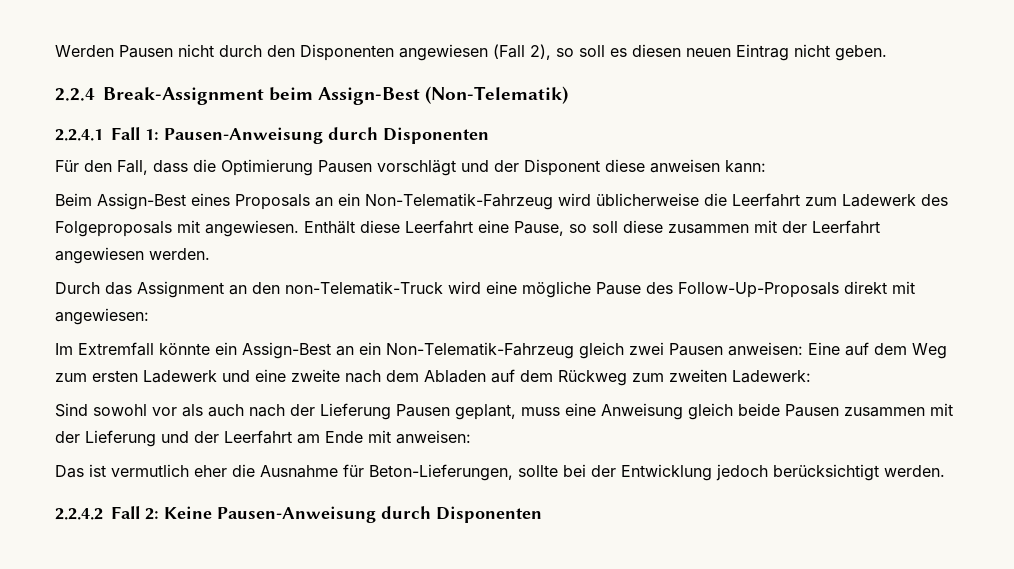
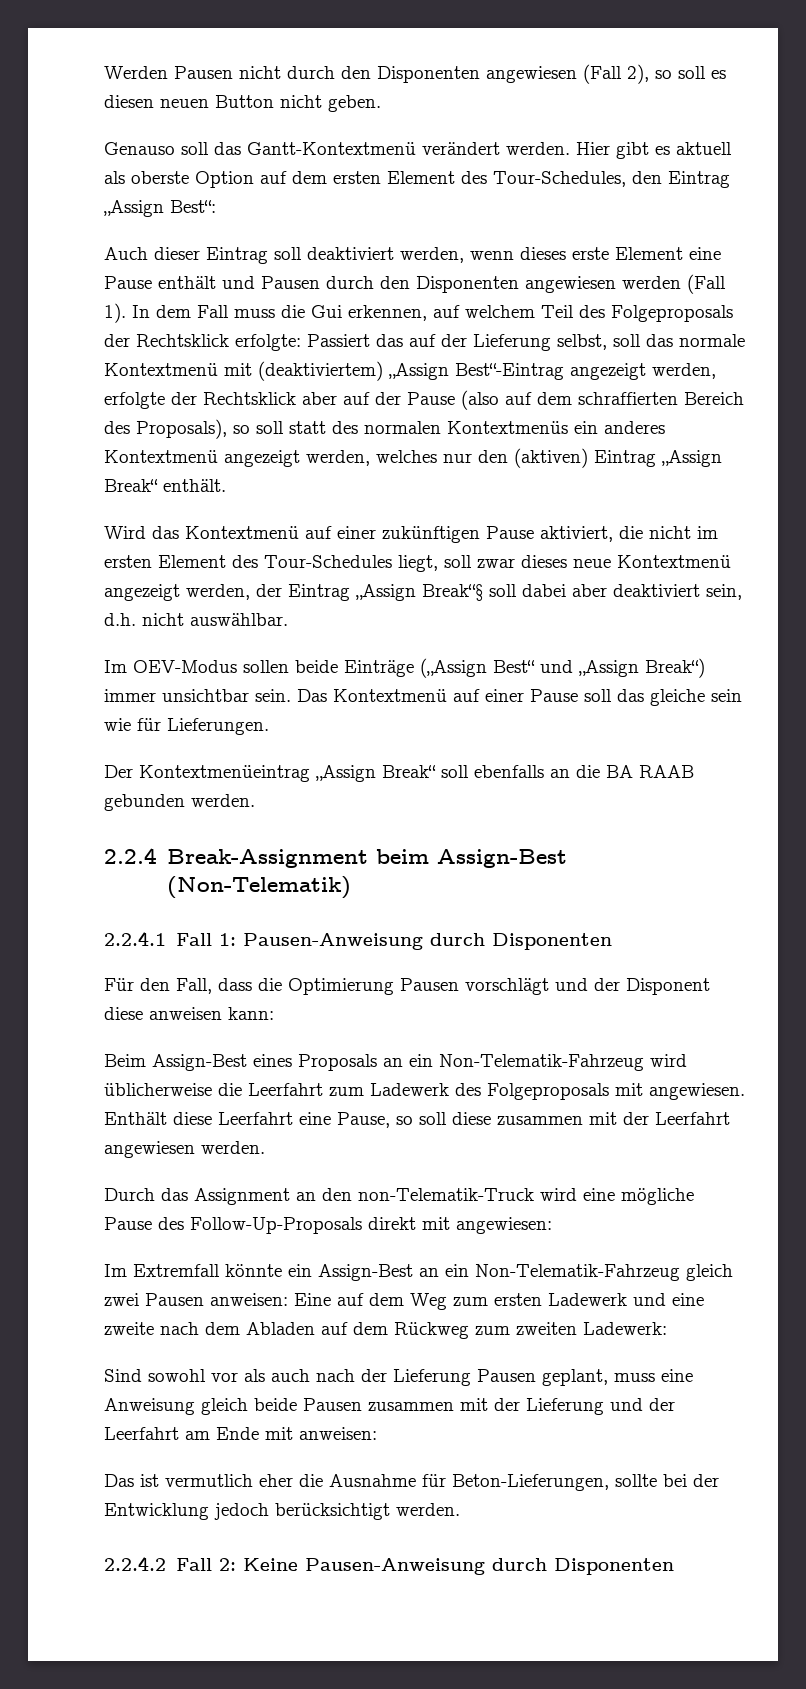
[736,44,789,61] Eintrag -> [215,95,274,108] Button
(887, 53) none -> [104,142,732,159] [104,171,730,188] [104,200,216,217] [104,247,721,264] [104,274,726,294] [104,303,733,323] [104,334,745,351] [104,361,716,381] [104,390,744,410] [104,419,665,439] [104,448,722,468] [104,479,226,492] [104,526,718,543] [104,555,731,572] [104,584,742,601] [104,613,288,626] [104,658,705,678] [104,689,742,706] [104,718,269,735] [104,765,694,782] [104,794,255,811] // Genauso soll das Gantt-Kontextmenü verändert werden. Hier gibt es aktuell als oberste Option auf dem ersten Element des Tour-Schedules, den Eintrag „Assign Best“: // Auch dieser Eintrag soll deaktiviert werden, wenn dieses erste Element eine Pause enthält und Pausen durch den Disponenten angewiesen werden (Fall 1). In dem Fall muss die Gui erkennen, auf welchem Teil des Folgeproposals der Rechtsklick erfolgte: Passiert das auf der Lieferung selbst, soll das normale Kontextmenü mit (deaktiviertem) „Assign Best“-Eintrag angezeigt werden, erfolgte der Rechtsklick aber auf der Pause (also auf dem schraffierten Bereich des Proposals), so soll statt des normalen Kontextmenüs ein anderes Kontextmenü angezeigt werden, welches nur den (aktiven) Eintrag „Assign Break“ enthält. // Wird das Kontextmenü auf einer zukünftigen Pause aktiviert, die nicht im ersten Element des Tour-Schedules liegt, soll zwar dieses neue Kontextmenü angezeigt werden, der Eintrag „Assign Break“§ soll dabei aber deaktiviert sein, d.h. nicht auswählbar. // Im OEV-Modus sollen beide Einträge („Assign Best“ und „Assign Break“) immer unsichtbar sein. Das Kontextmenü auf einer Pause soll das gleiche sein wie für Lieferungen. // Der Kontextmenüeintrag „Assign Break“ soll ebenfalls an die BA RAAB gebunden werden.

